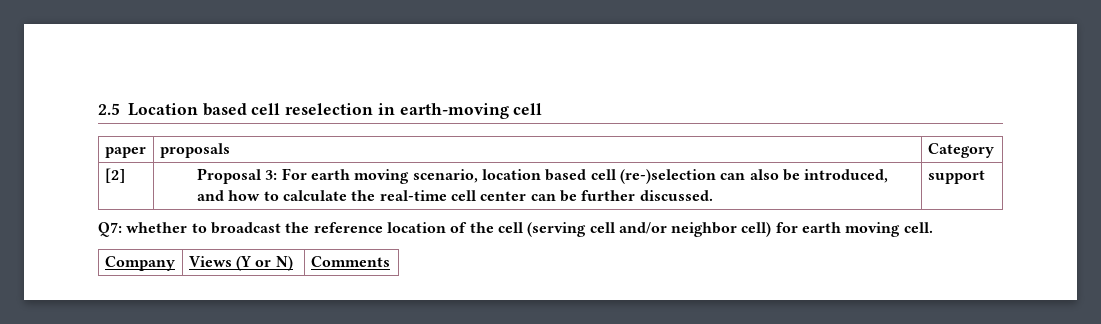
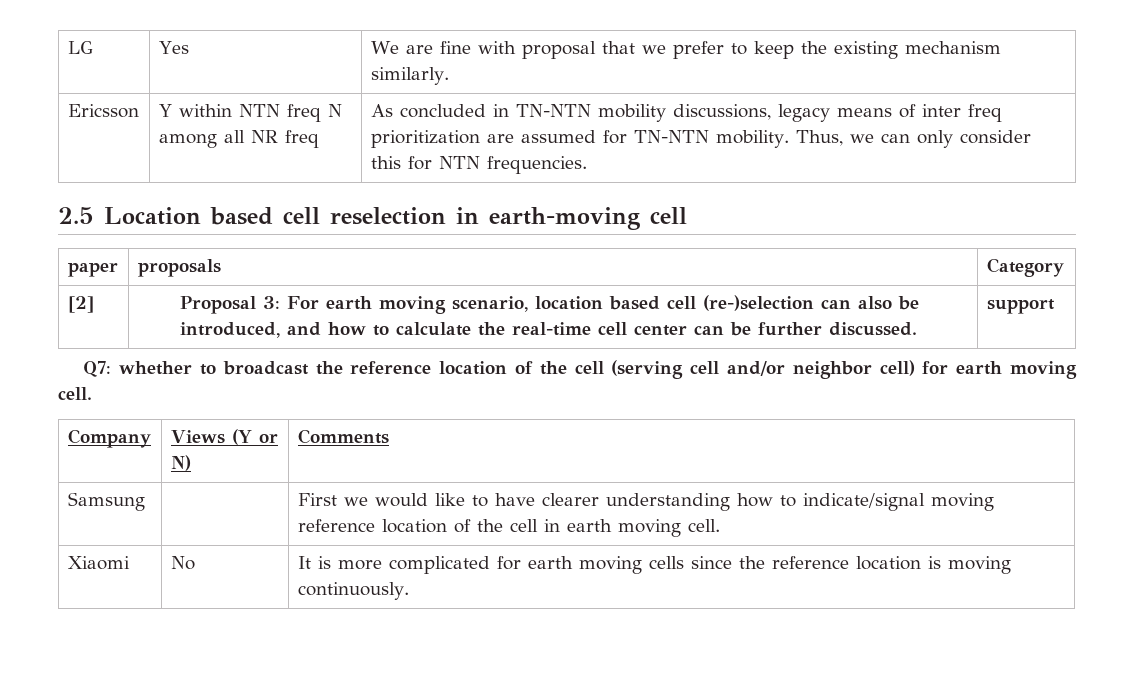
(98, 109) none -> [67,41,93,54] [158,41,189,54] [370,41,1001,59] [370,67,449,85] [67,104,139,118] [158,104,342,122] [158,130,319,148] [370,104,1002,122] [370,130,1031,148] [370,156,587,174] LG | Yes | We are fine with proposal that we prefer to keep the existing mechanism similarly. // Ericsson | Y within NTN freq N among all NR freq | As concluded in TN-NTN mobility discussions, legacy means of inter freq prioritization are assumed for TN-NTN mobility. Thus, we can only consider this for NTN frequencies. //
(390, 261) none -> [67,492,145,511] [297,493,994,511] [297,519,720,537] [67,556,130,570] [170,556,195,570] [297,556,1011,574] [297,582,409,600] // Samsung | | First we would like to have clearer understanding how to indicate/signal moving reference location of the cell in earth moving cell. // Xiaomi | No | It is more complicated for earth moving cells since the reference location is moving continuously.

